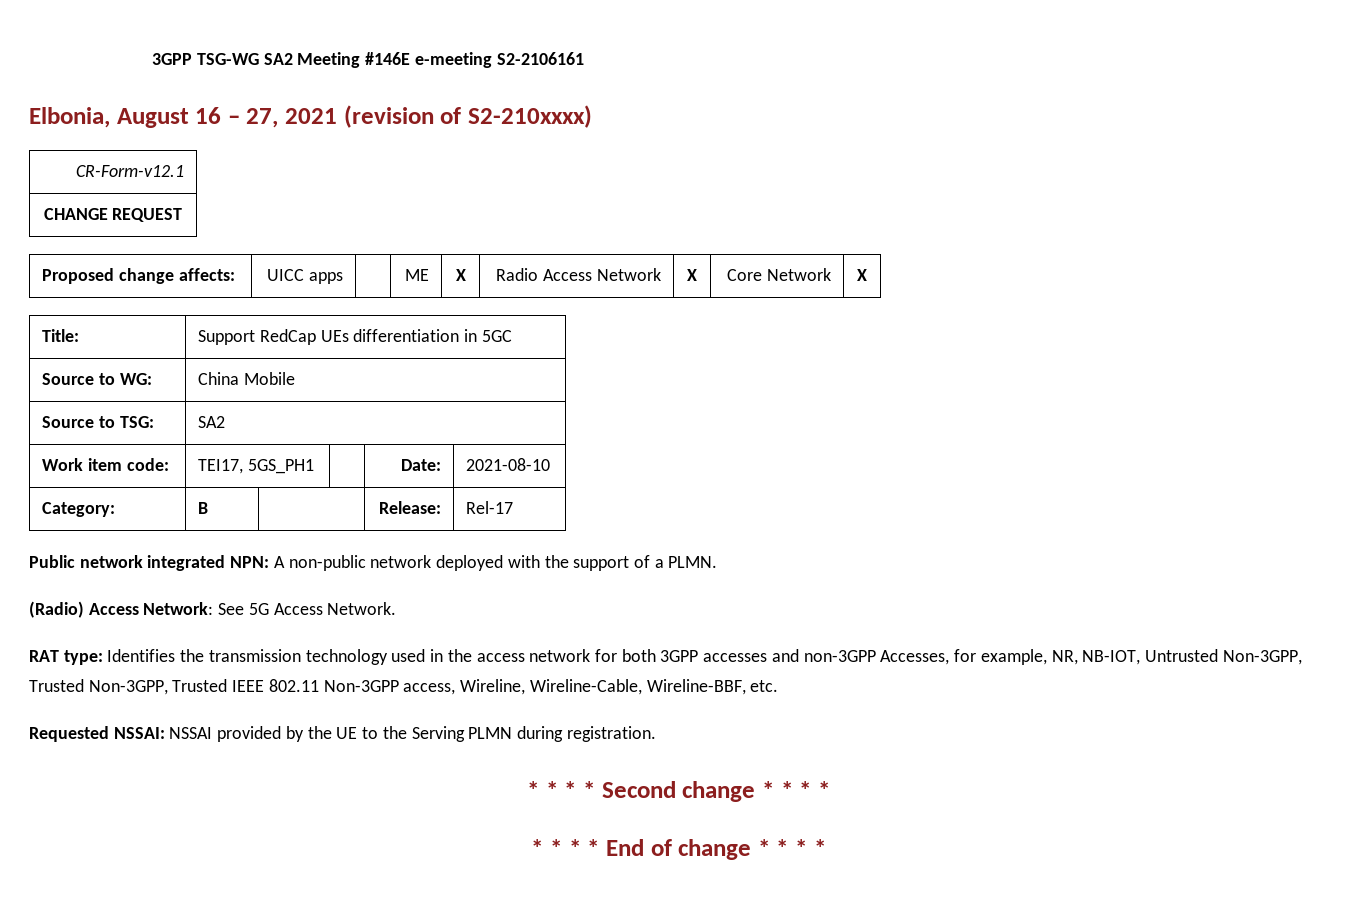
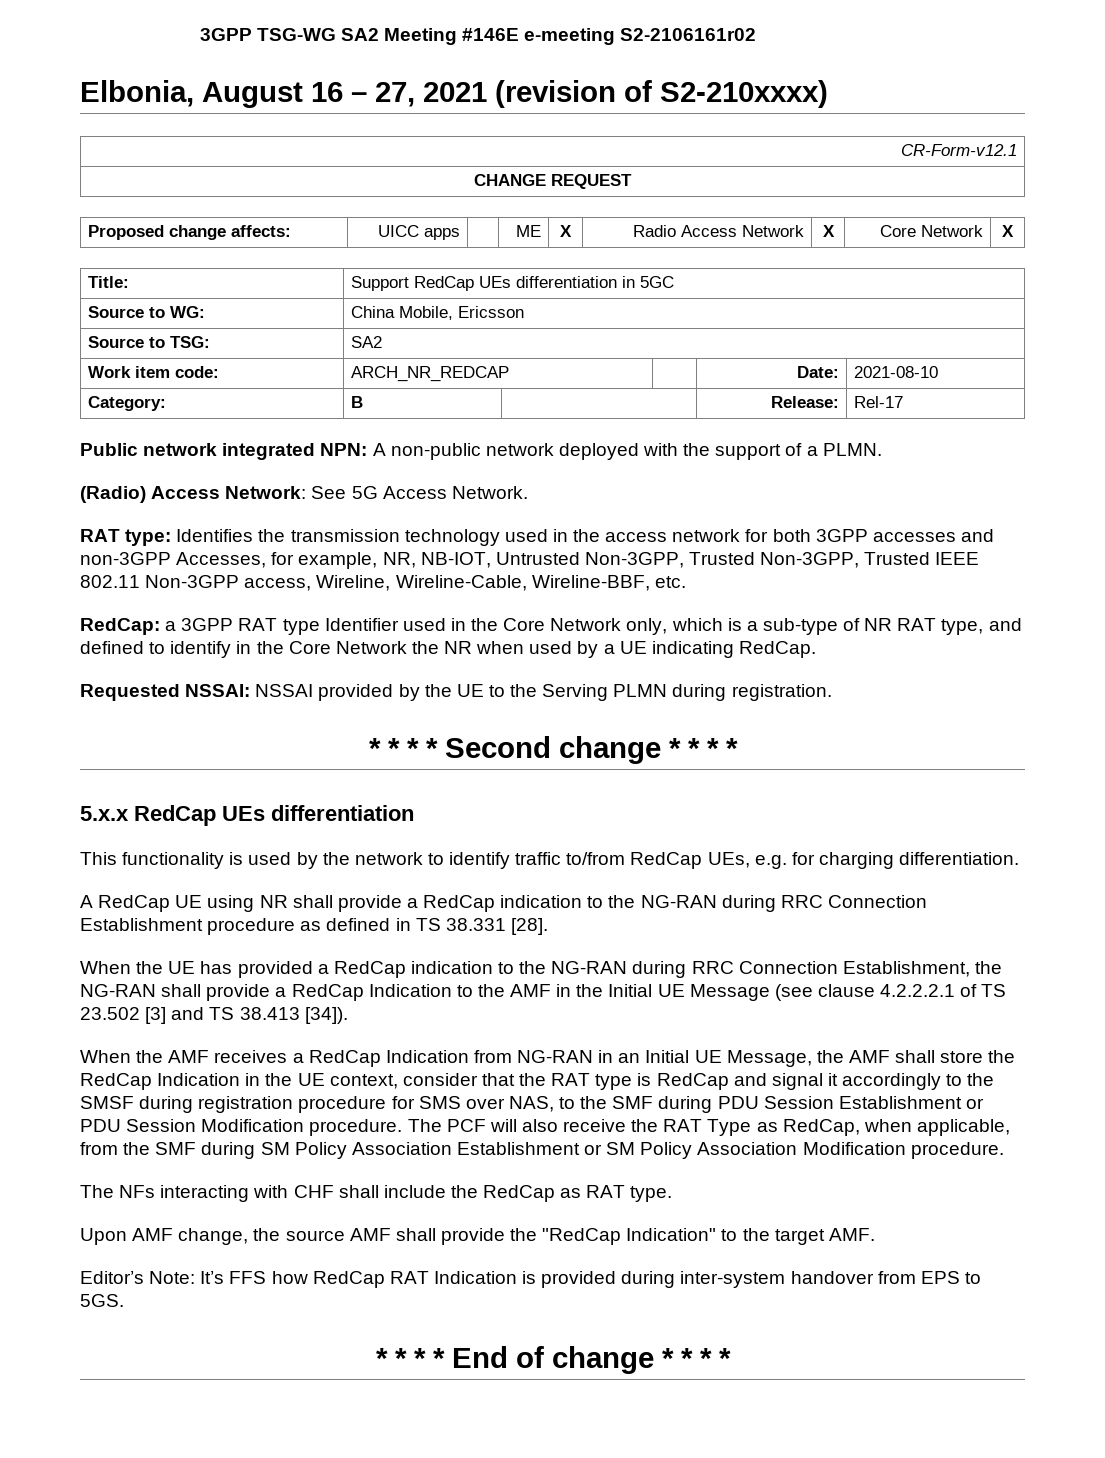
[496,52,584,65] S2-2106161 -> [620,28,757,41] S2-2106161r02
[243,372,295,385] Mobile -> [398,306,524,320] Mobile, Ericsson
[198,459,314,474] TEI17, 5GS_PH1 -> [350,366,509,382] ARCH_NR_REDCAP
(779, 686) none -> [80,618,1022,635] [80,641,816,658] // RedCap: a 3GPP RAT type Identifier used in the Core Network only, which is a sub-type of NR RAT type, and defined to identify in the Core Network the NR when used by a UE indicating RedCap.
(830, 789) none -> [80,805,414,826] [80,852,1020,869] [80,895,927,912] [80,918,548,935] [80,961,1002,978] [80,984,1007,1001] [80,1007,348,1024] [80,1050,1016,1067] [80,1073,995,1090] [80,1096,984,1113] [80,1119,1010,1136] [80,1142,1004,1159] [80,1185,673,1202] [80,1228,875,1245] [80,1271,981,1288] [80,1294,124,1307] // 5.x.x RedCap UEs differentiation // This functionality is used by the network to identify traffic to/from RedCap UEs, e.g. for charging differentiation. // A RedCap UE using NR shall provide a RedCap indication to the NG-RAN during RRC Connection Establishment procedure as defined in TS 38.331 [28]. // When the UE has provided a RedCap indication to the NG-RAN during RRC Connection Establishment, the NG-RAN shall provide a RedCap Indication to the AMF in the Initial UE Message (see clause 4.2.2.2.1 of TS 23.502 [3] and TS 38.413 [34]). // When the AMF receives a RedCap Indication from NG-RAN in an Initial UE Message, the AMF shall store the RedCap Indication in the UE context, consider that the RAT type is RedCap and signal it accordingly to the SMSF during registration procedure for SMS over NAS, to the SMF during PDU Session Establishment or PDU Session Modification procedure. The PCF will also receive the RAT Type as RedCap, when applicable, from the SMF during SM Policy Association Establishment or SM Policy Association Modification procedure. // The NFs interacting with CHF shall include the RedCap as RAT type. // Upon AMF change, the source AMF shall provide the "RedCap Indication" to the target AMF. // Editor’s Note: It’s FFS how RedCap RAT Indication is provided during inter-system handover from EPS to 5GS.

